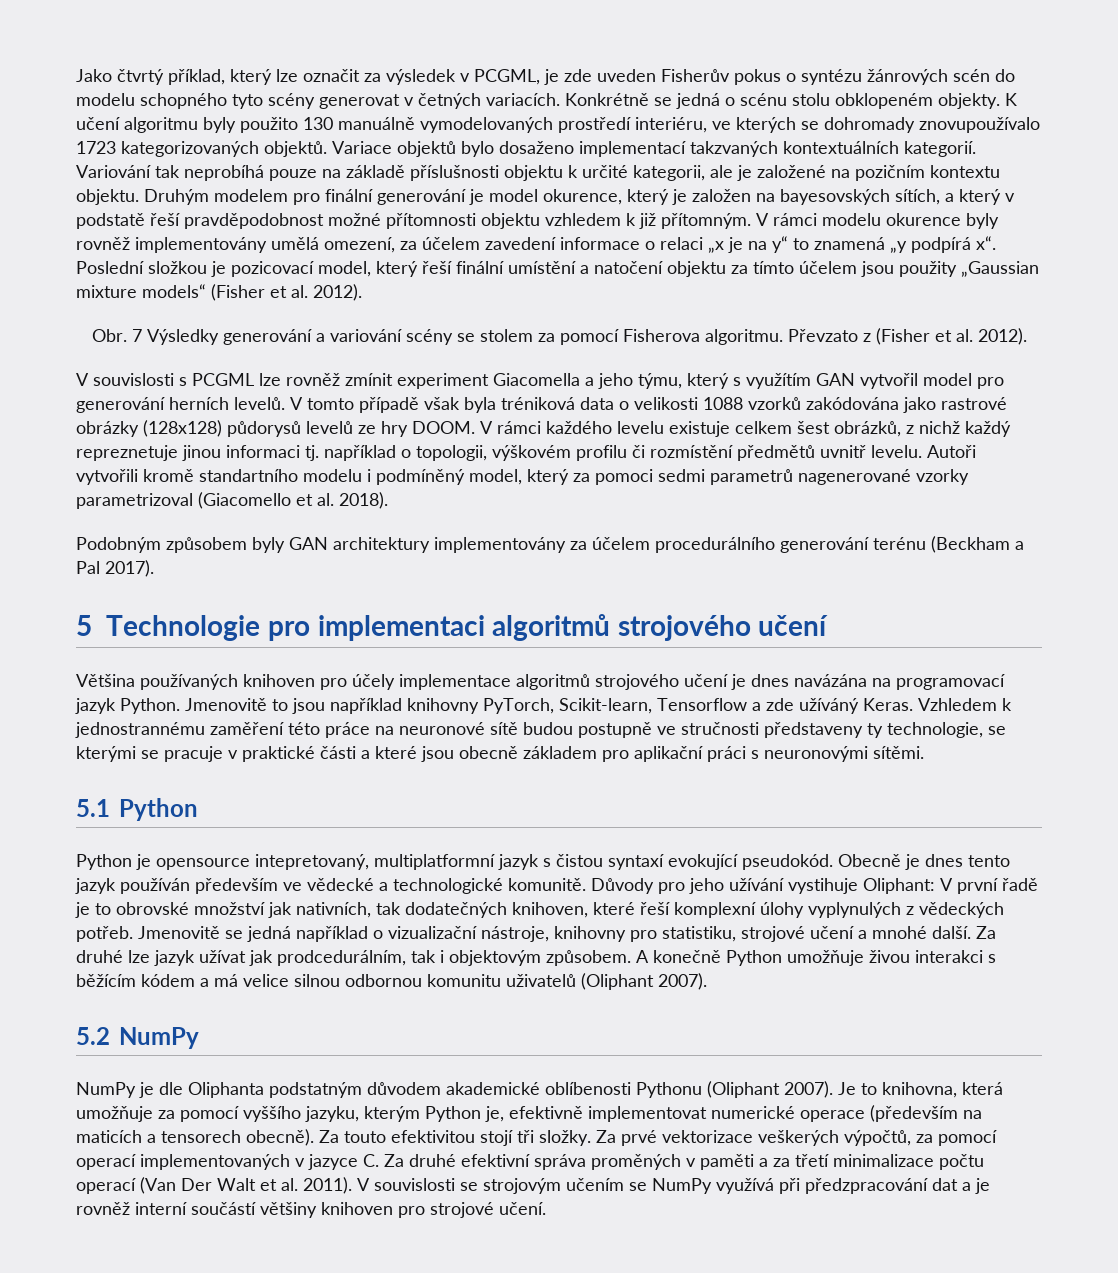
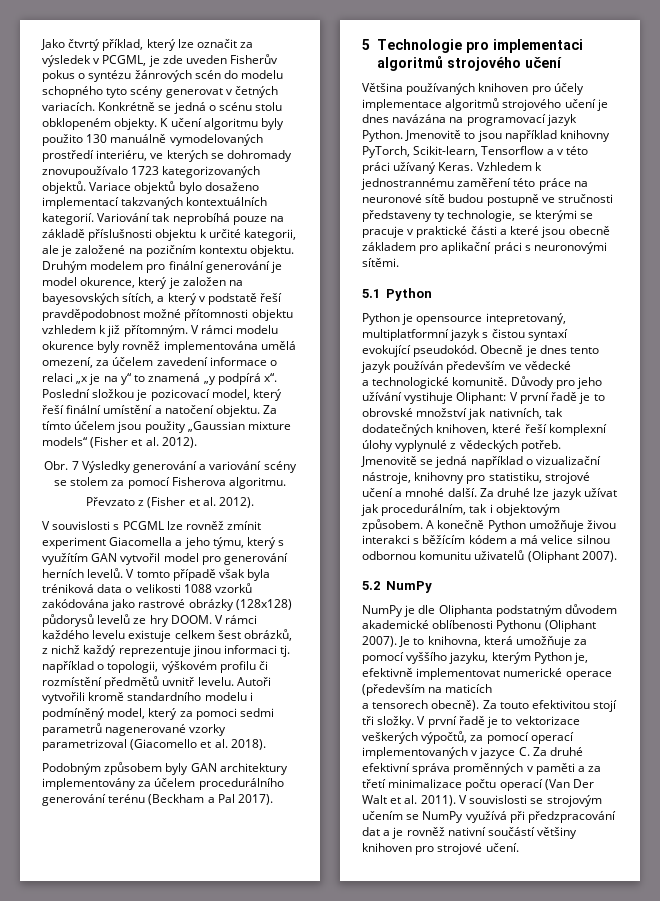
[135,237,267,253] implementovány -> [163,341,258,353] implementována
[667,261,748,277] objektu za -> [216,405,278,417] objektu. Za
(783, 337) none -> (287, 483) //
[76,445,178,461] repreznetuje -> [118,645,191,657] reprezentuje
[199,469,298,482] standartního -> [127,692,202,701] standardního
[766,698,859,714] zde užíváný -> [556,146,589,155] [362,162,437,174] v této práci užívaný
(374, 884) none -> (571, 365) //
[808,902,901,918] vyplynulých -> [395,440,448,452] vyplynulé
[277,950,406,966] prodcedurálním, -> [381,504,467,516] procedurálním,
(142, 1136) none -> (493, 688) //
[596,1130,657,1146] Za prvé -> [417,716,513,728] V první řadě je to
[591,1154,681,1170] proměných -> [453,763,524,775] proměnných
[135,1202,187,1215] interní -> [447,827,486,836] nativní

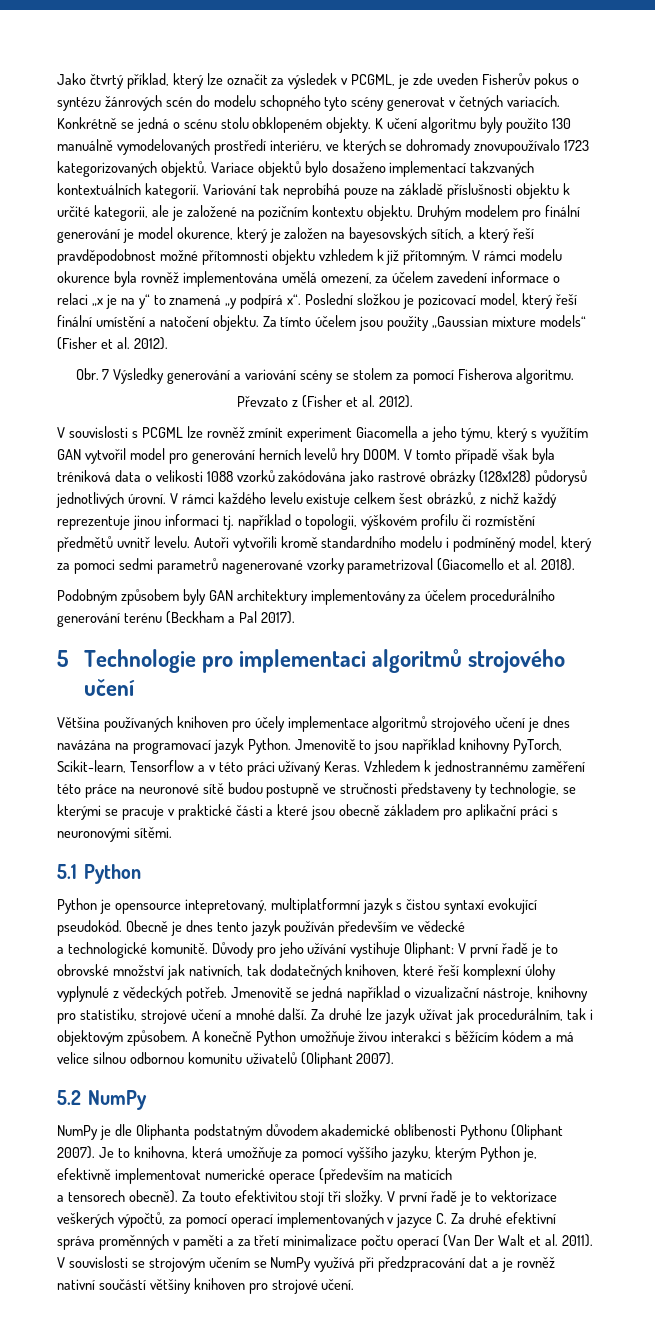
[198,293,258,305] v podstatě -> (511, 235) none
[97,341,121,353] byly -> [113,271,137,287] byla
[87,568,124,578] levelů. -> [304,448,401,464] levelů hry DOOM.
[97,614,212,627] levelů ze hry DOOM. -> [56,492,166,508] jednotlivých úrovní.

